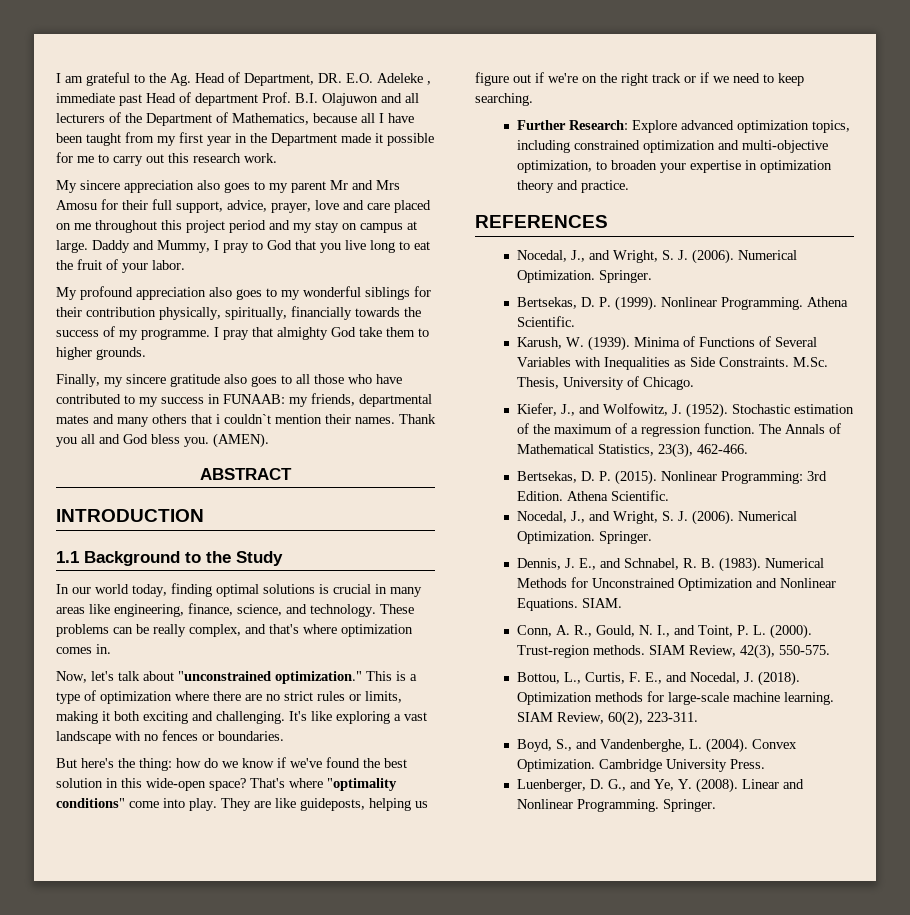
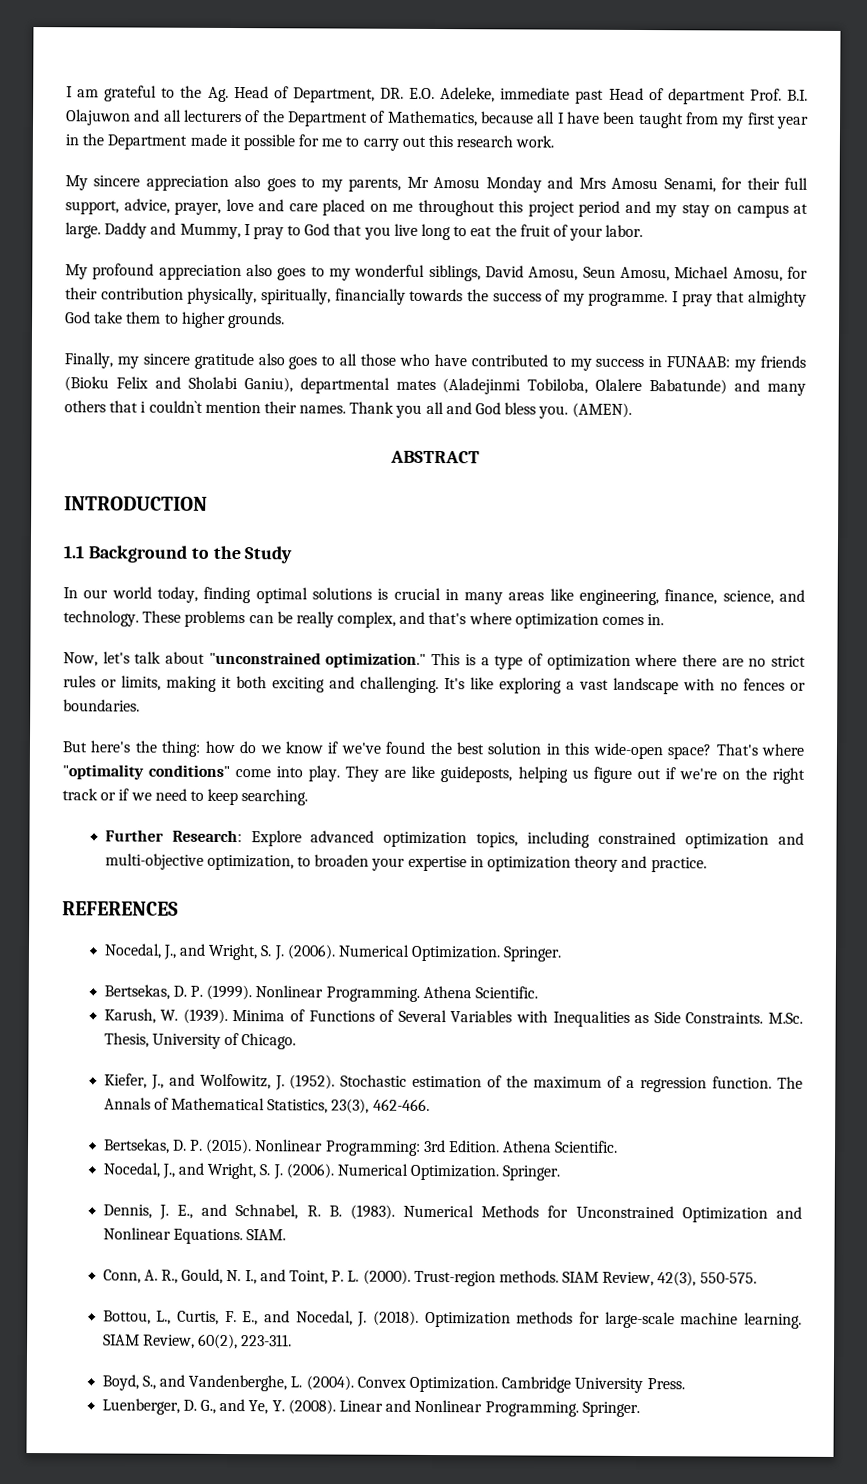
[377,73,431,85] Adeleke , -> [440,87,496,103] Adeleke,
[291,180,348,193] parent Mr -> [348,176,542,193] parents, Mr Amosu Monday
(97, 205) none -> [663,178,716,193] Senami,
[365,287,410,300] siblings -> [428,264,783,282] siblings, David Amosu, Seun Amosu, Michael Amosu,
[311,393,432,407] [56,415,89,424] friends, departmental mates -> [760,355,807,368] [64,376,728,395] friends (Bioku Felix and Sholabi Ganiu), departmental mates (Aladejinmi Tobiloba, Olalere Babatunde)

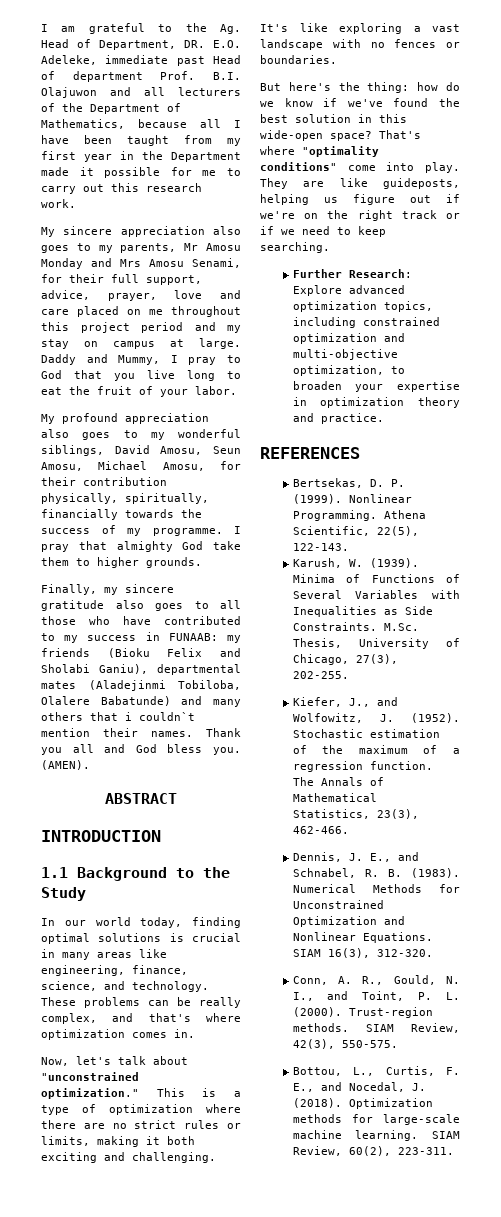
[103,943,563,962] // Nocedal, J., and Wright, S. J. (2006). Numerical Optimization. Springer. -> (360, 453) none
[474,986,538,999] Scientific. -> [292,526,419,536] [292,543,349,551] Scientific, 22(5), 122-143.
[241,1033,297,1050] Chicago. -> [292,654,398,665] [292,671,349,679] Chicago, 27(3), 202-255.
[102,1138,619,1156] [102,1162,561,1181] // Bertsekas, D. P. (2015). Nonlinear Programming: 3rd Edition. Athena Scientific. // Nocedal, J., and Wright, S. J. (2006). Numerical Optimization. Springer. -> (349, 830) none
[246,1229,287,1241] SIAM. -> [292,948,433,958] SIAM 16(3), 312-320.
[101,1374,685,1394] [101,1398,640,1418] // Boyd, S., and Vandenberghe, L. (2004). Convex Optimization. Cambridge University Press. // Luenberger, D. G., and Ye, Y. (2008). Linear and Nonlinear Programming. Springer. -> (454, 1151) none

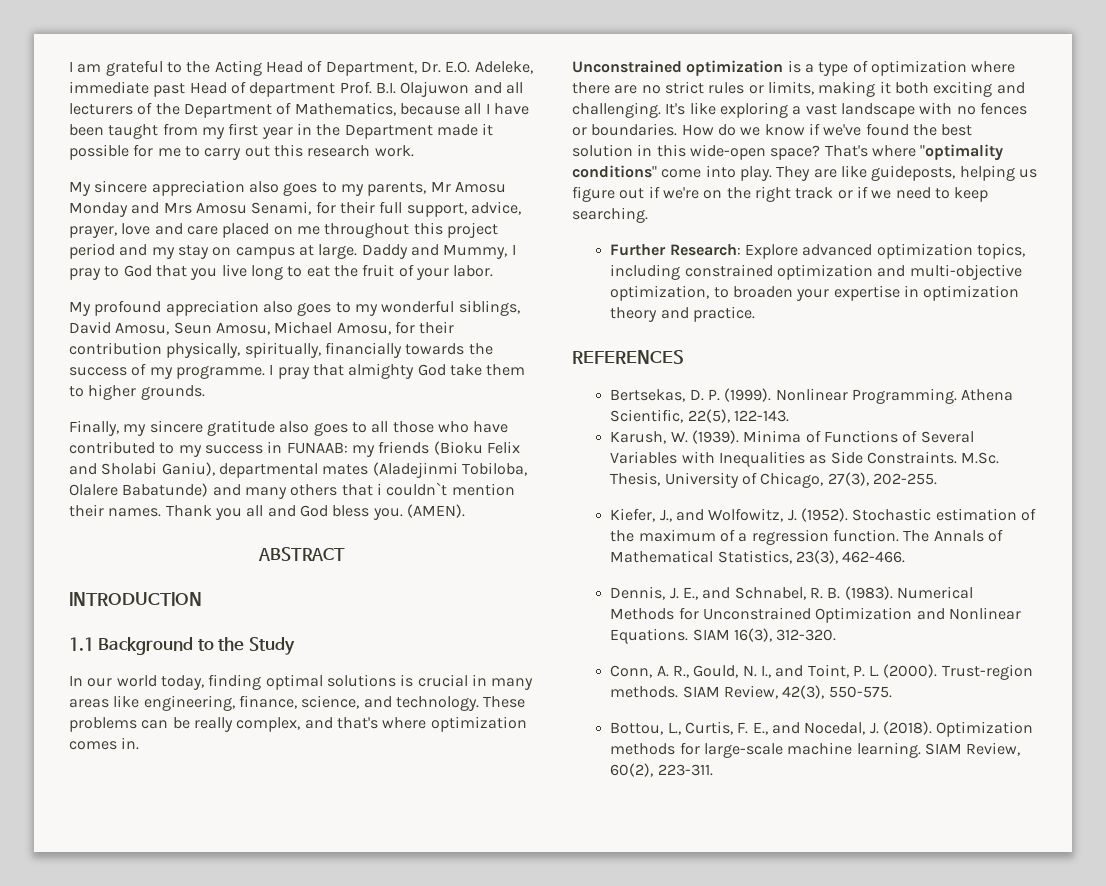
[220,24,241,34] Ag. -> [214,60,262,76] Acting
[184,40,205,48] DR. -> [420,61,441,73] Dr.
[41,1056,188,1066] [41,1072,139,1081] [41,1088,185,1099] Now, let's talk about "unconstrained optimization." This -> [572,60,784,76] Unconstrained optimization
[260,82,439,93] // But here's the thing: how -> [681,124,714,136] How

